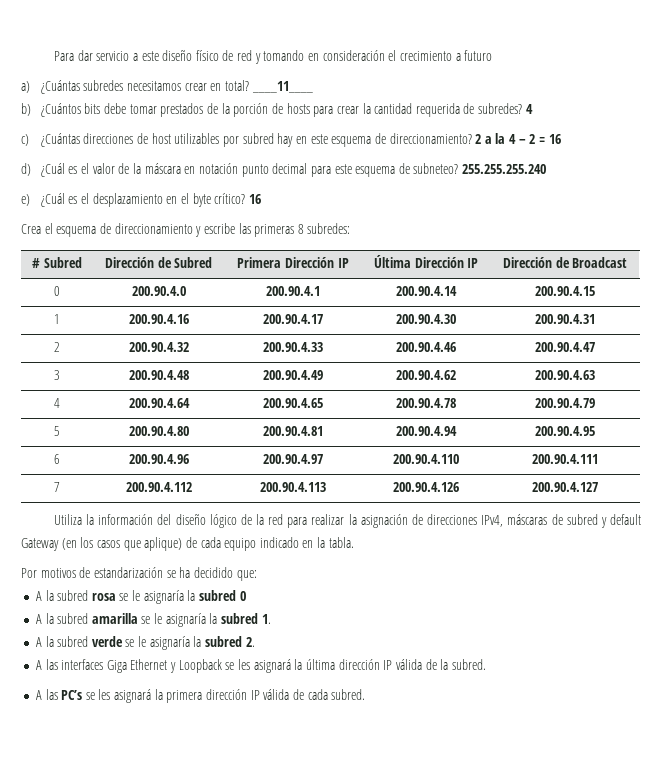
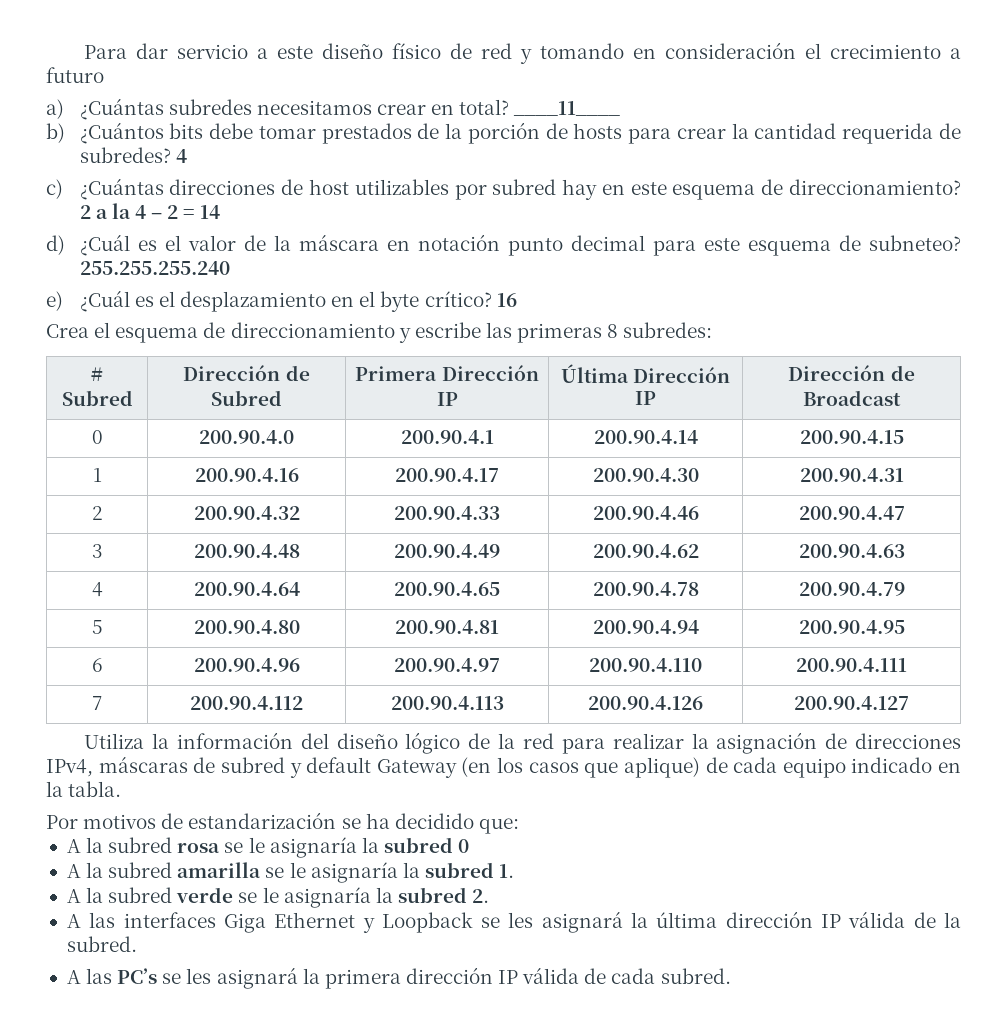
[548,134,561,144] 16 -> [199,205,220,219] 14

